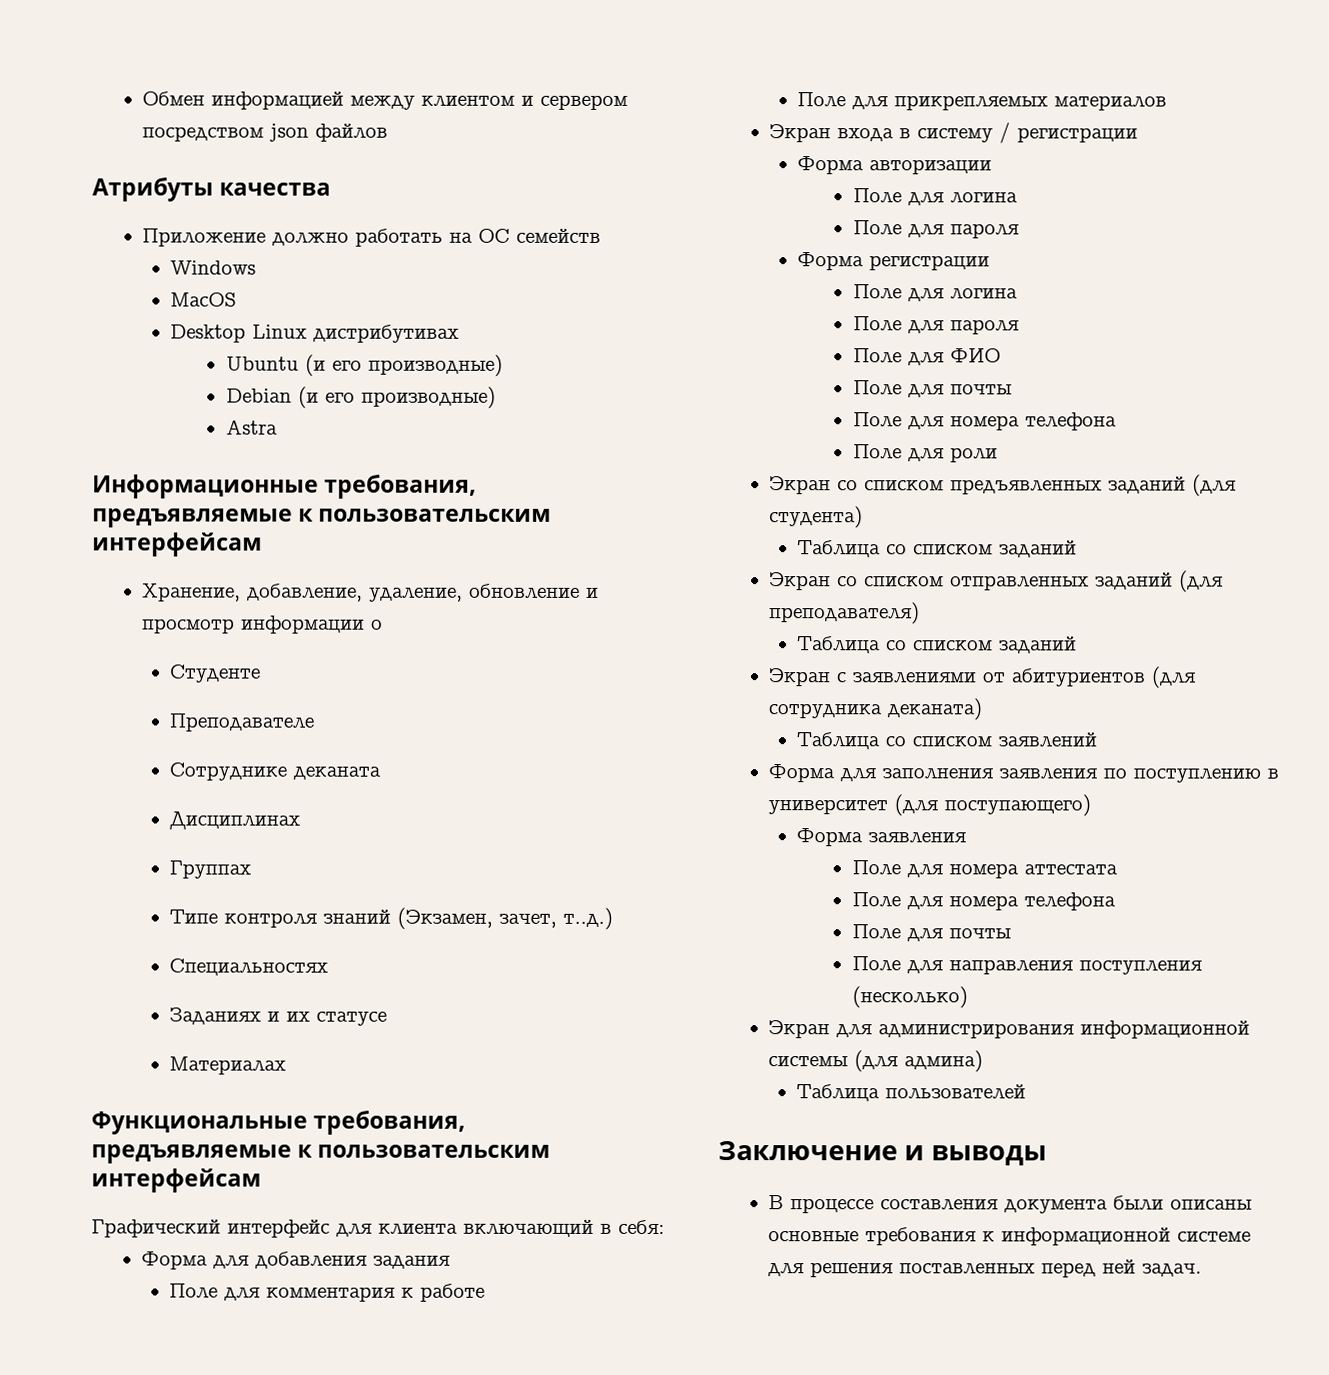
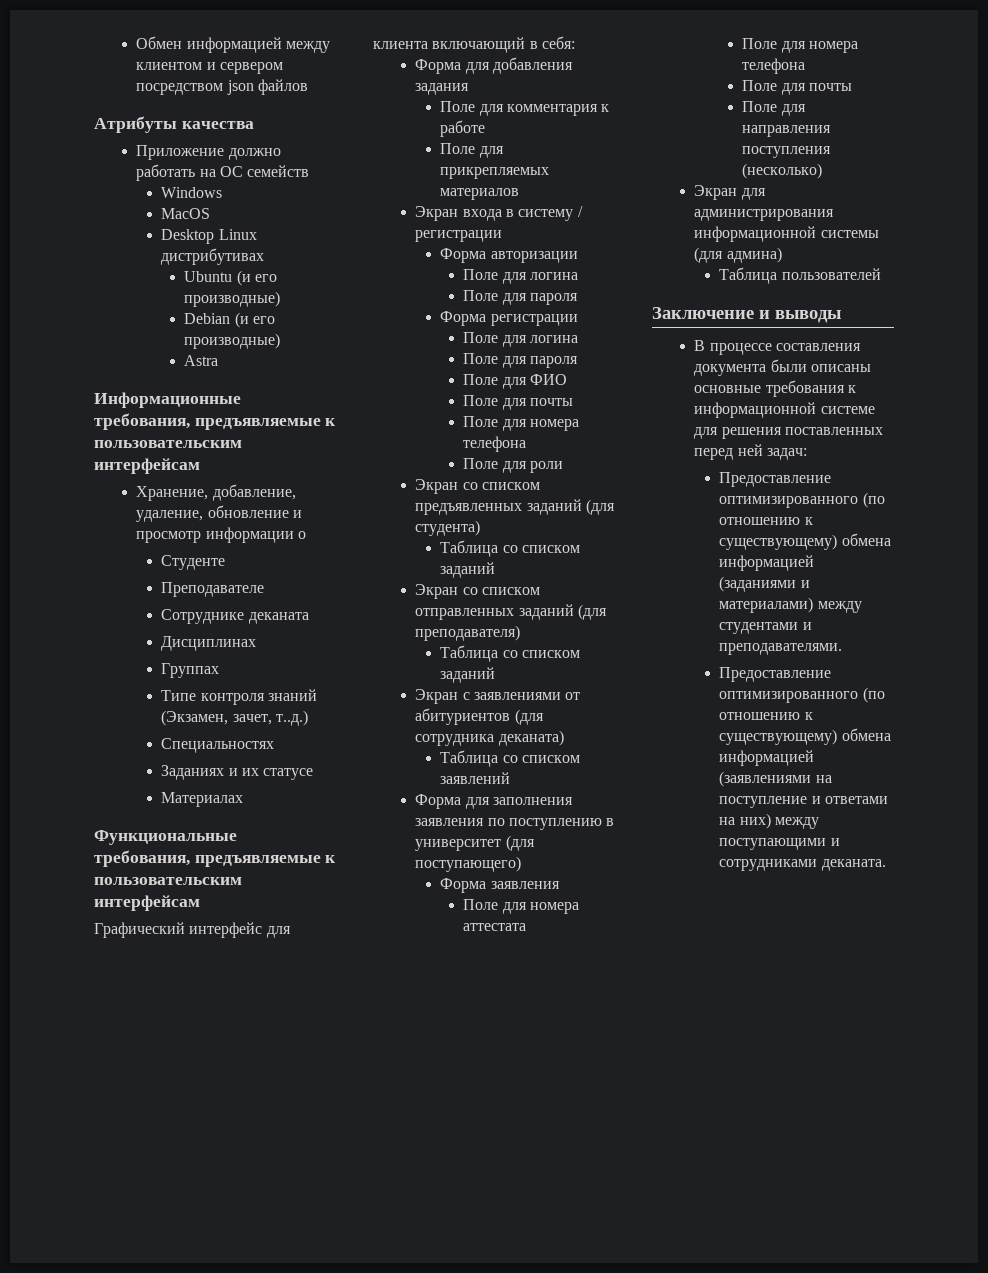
[1142,1263,1203,1277] задач. -> [767,448,808,460] [719,472,832,487] [719,492,885,508] [719,517,813,525] [719,533,891,550] [719,555,815,571] [719,576,810,592] [719,597,862,613] [719,622,812,634] [719,643,843,655] [719,667,832,682] [719,687,885,703] [719,712,813,720] [719,728,891,745] [719,750,815,766] [719,771,832,787] [719,796,888,808] [719,813,819,829] [719,838,840,850] [719,859,886,871] задач: // Предоставление оптимизированного (по отношению к существующему) обмена информацией (заданиями и материалами) между студентами и преподавателями. // Предоставление оптимизированного (по отношению к существующему) обмена информацией (заявлениями на поступление и ответами на них) между поступающими и сотрудниками деканата.

